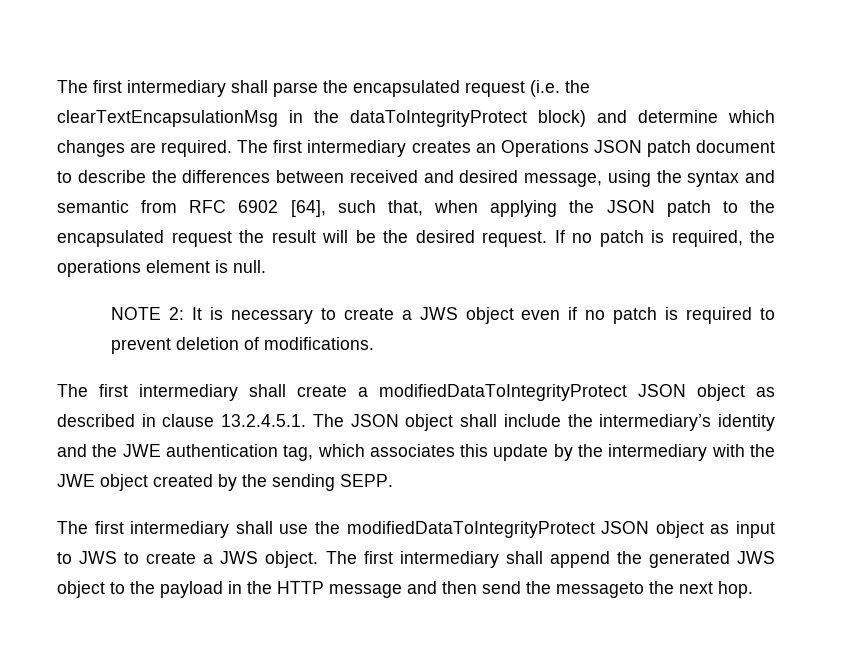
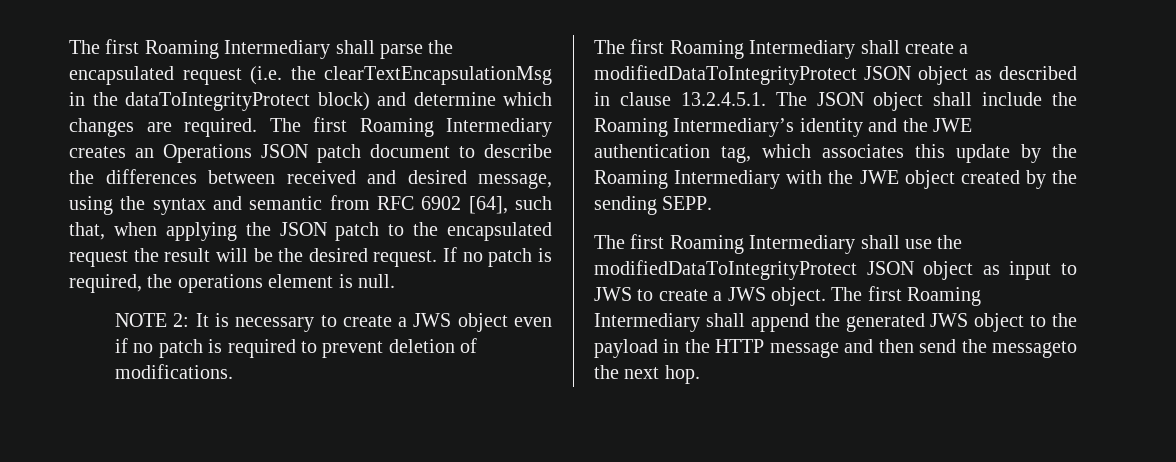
[57,80,226,97] The first intermediary -> [69,39,331,59] The first Roaming Intermediary
[307,140,407,157] intermediary -> [359,118,552,137] Roaming Intermediary
[139,384,238,401] intermediary -> [669,40,856,59] Roaming Intermediary
[599,414,712,431] intermediary’s -> [594,118,795,137] Roaming Intermediary’s
[608,444,708,461] intermediary -> [594,170,781,189] Roaming Intermediary
[130,521,230,538] intermediary -> [669,235,856,254] Roaming Intermediary
[399,551,499,568] intermediary -> [907,287,982,306] [594,313,700,332] Roaming Intermediary

